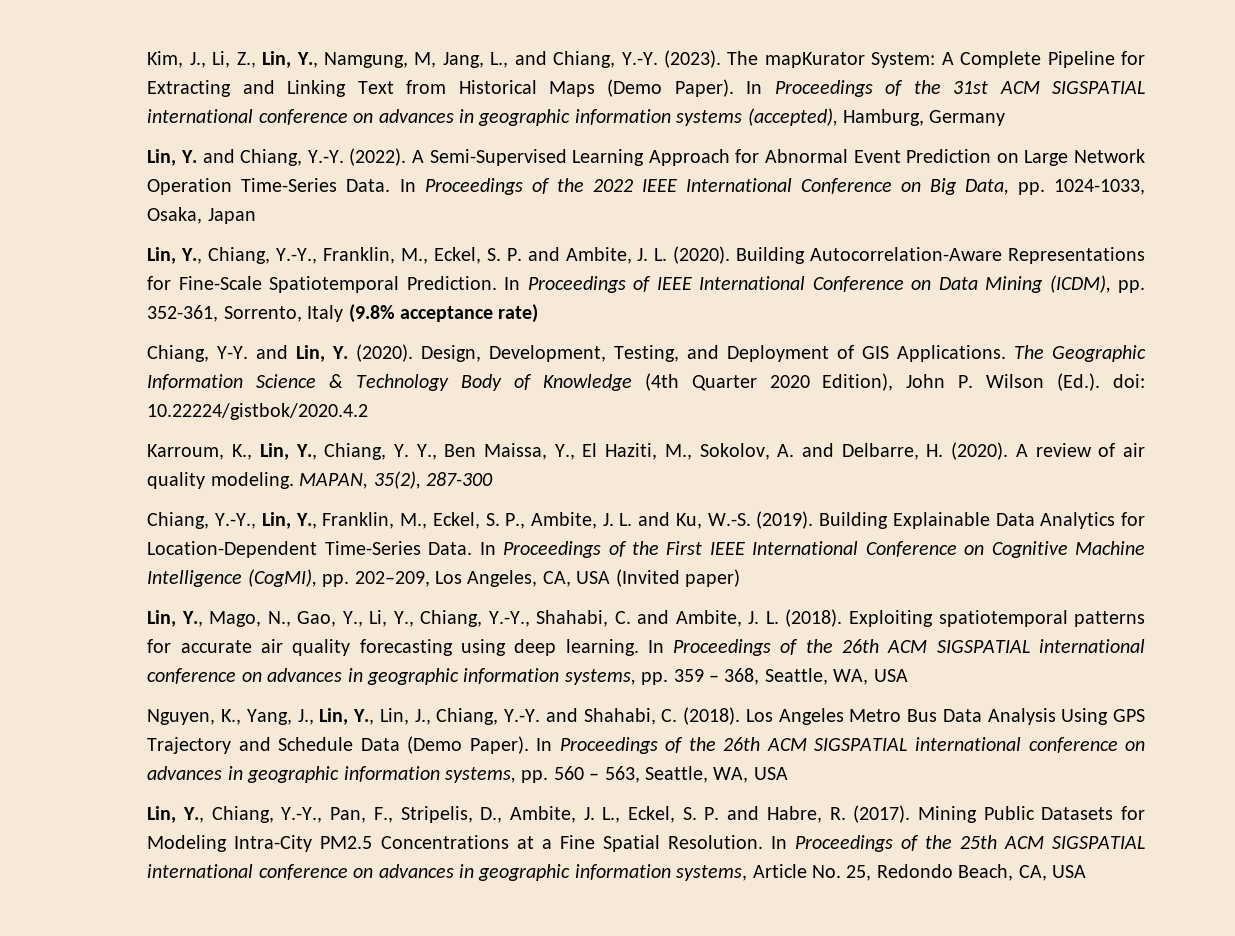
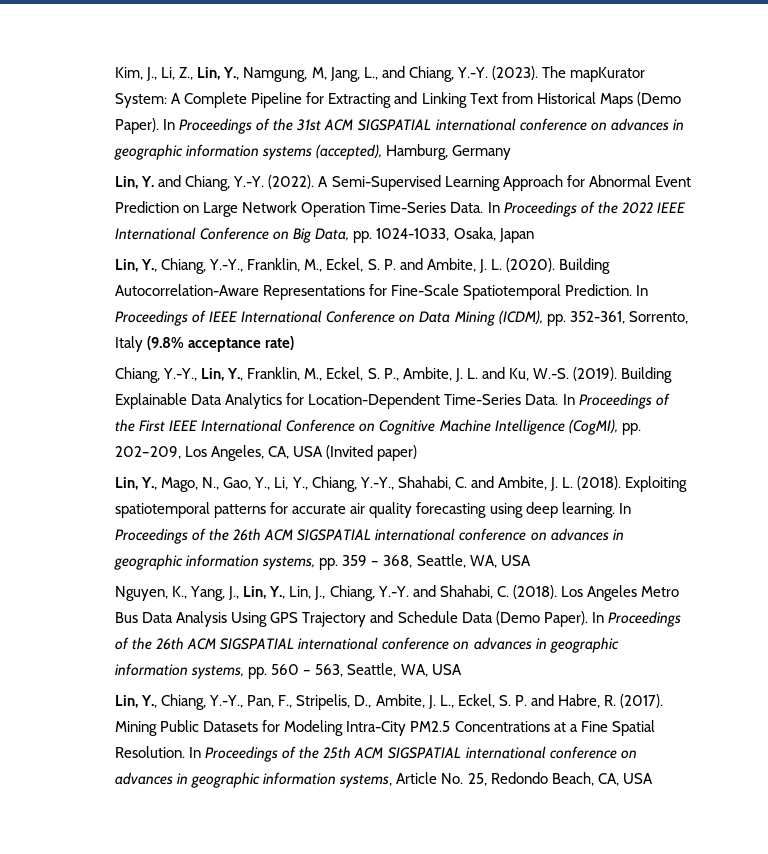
[147,344,1146,362] [147,373,1146,391] [147,403,369,420] [147,442,1146,460] [147,471,493,489] // Chiang, Y-Y. and Lin, Y. (2020). Design, Development, Testing, and Deployment of GIS Applications. The Geographic Information Science & Technology Body of Knowledge (4th Quarter 2020 Edition), John P. Wilson (Ed.). doi: 10.22224/gistbok/2020.4.2 // Karroum, K., Lin, Y., Chiang, Y. Y., Ben Maissa, Y., El Haziti, M., Sokolov, A. and Delbarre, H. (2020). A review of air quality modeling. MAPAN, 35(2), 287-300 -> (295, 343) none

